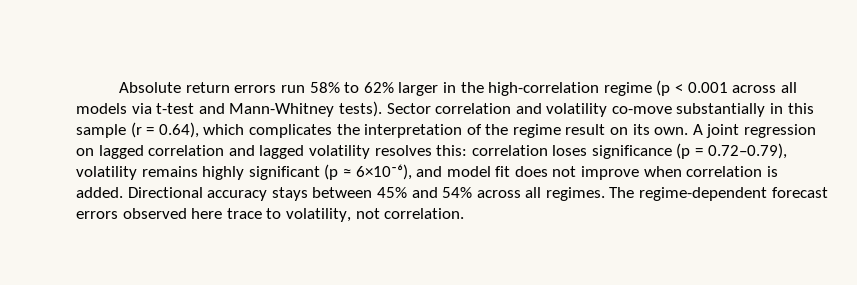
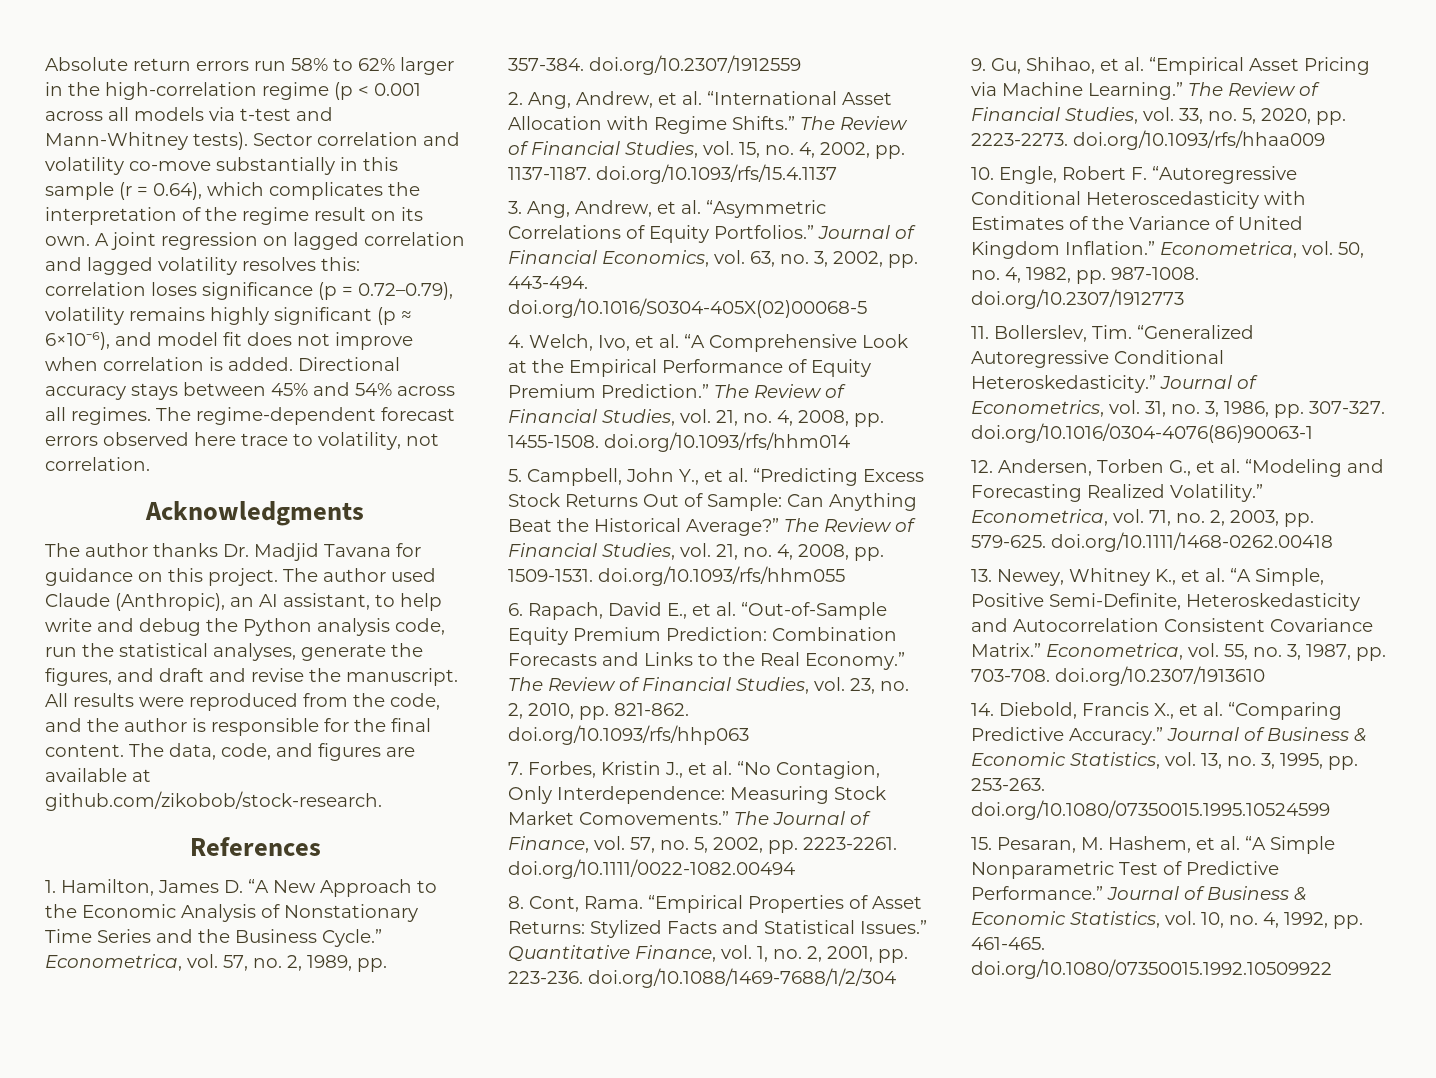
(465, 213) none -> [145,501,364,526] [45,543,421,561] [45,568,436,586] [45,593,442,611] [45,618,445,636] [45,643,423,661] [45,668,458,686] [45,693,440,711] [45,718,431,736] [45,743,415,761] [45,768,151,782] [45,791,382,811] [189,837,321,856] [45,879,437,897] [45,904,418,922] [45,929,382,947] [45,954,387,972] [508,55,801,75] [508,91,892,109] [508,116,908,134] [508,141,905,159] [508,164,837,184] [508,200,826,218] [508,225,916,243] [508,250,918,268] [508,276,588,289] [508,298,867,318] [508,334,908,352] [508,359,871,377] [508,384,846,398] [508,409,884,427] [508,432,850,452] [508,468,924,486] [508,493,917,511] [508,518,916,536] [508,543,884,561] [508,566,845,586] [508,602,887,620] [508,627,897,645] [508,652,905,670] [508,677,909,694] [508,703,689,720] [508,725,749,745] [508,761,880,779] [508,786,886,804] [508,811,871,825] [508,836,897,854] [508,859,795,879] [508,895,922,913] [508,920,927,938] [508,945,908,963] [508,968,896,988] [971,57,1370,75] [971,82,1320,100] [971,107,1346,125] [971,130,1325,150] [971,166,1297,184] [971,191,1306,209] [971,216,1303,230] [971,241,1364,259] [971,267,1199,284] [971,289,1184,309] [971,325,1254,342] [971,350,1224,368] [971,375,1258,393] [971,400,1385,418] [971,423,1313,443] [971,459,1384,477] [971,484,1263,502] [971,509,1314,527] [971,532,1333,552] [971,568,1324,586] [971,593,1360,611] [971,618,1373,632] [971,643,1386,661] [971,666,1265,686] [971,702,1342,720] [971,727,1366,745] [971,752,1358,770] [971,778,1045,791] [971,800,1330,820] [971,836,1335,854] [971,861,1279,879] [971,886,1306,901] [971,911,1363,929] [971,937,1045,950] [971,959,1332,979] // Acknowledgments // The author thanks Dr. Madjid Tavana for guidance on this project. The author used Claude (Anthropic), an AI assistant, to help write and debug the Python analysis code, run the statistical analyses, generate the figures, and draft and revise the manuscript. All results were reproduced from the code, and the author is responsible for the final content. The data, code, and figures are available at github.com/zikobob/stock-research. // References // 1. Hamilton, James D. “A New Approach to the Economic Analysis of Nonstationary Time Series and the Business Cycle.” Econometrica, vol. 57, no. 2, 1989, pp. 357-384. doi.org/10.2307/1912559 // 2. Ang, Andrew, et al. “International Asset Allocation with Regime Shifts.” The Review of Financial Studies, vol. 15, no. 4, 2002, pp. 1137-1187. doi.org/10.1093/rfs/15.4.1137 // 3. Ang, Andrew, et al. “Asymmetric Correlations of Equity Portfolios.” Journal of Financial Economics, vol. 63, no. 3, 2002, pp. 443-494. doi.org/10.1016/S0304-405X(02)00068-5 // 4. Welch, Ivo, et al. “A Comprehensive Look at the Empirical Performance of Equity Premium Prediction.” The Review of Financial Studies, vol. 21, no. 4, 2008, pp. 1455-1508. doi.org/10.1093/rfs/hhm014 // 5. Campbell, John Y., et al. “Predicting Excess Stock Returns Out of Sample: Can Anything Beat the Historical Average?” The Review of Financial Studies, vol. 21, no. 4, 2008, pp. 1509-1531. doi.org/10.1093/rfs/hhm055 // 6. Rapach, David E., et al. “Out-of-Sample Equity Premium Prediction: Combination Forecasts and Links to the Real Economy.” The Review of Financial Studies, vol. 23, no. 2, 2010, pp. 821-862. doi.org/10.1093/rfs/hhp063 // 7. Forbes, Kristin J., et al. “No Contagion, Only Interdependence: Measuring Stock Market Comovements.” The Journal of Finance, vol. 57, no. 5, 2002, pp. 2223-2261. doi.org/10.1111/0022-1082.00494 // 8. Cont, Rama. “Empirical Properties of Asset Returns: Stylized Facts and Statistical Issues.” Quantitative Finance, vol. 1, no. 2, 2001, pp. 223-236. doi.org/10.1088/1469-7688/1/2/304 // 9. Gu, Shihao, et al. “Empirical Asset Pricing via Machine Learning.” The Review of Financial Studies, vol. 33, no. 5, 2020, pp. 2223-2273. doi.org/10.1093/rfs/hhaa009 // 10. Engle, Robert F. “Autoregressive Conditional Heteroscedasticity with Estimates of the Variance of United Kingdom Inflation.” Econometrica, vol. 50, no. 4, 1982, pp. 987-1008. doi.org/10.2307/1912773 // 11. Bollerslev, Tim. “Generalized Autoregressive Conditional Heteroskedasticity.” Journal of Econometrics, vol. 31, no. 3, 1986, pp. 307-327. doi.org/10.1016/0304-4076(86)90063-1 // 12. Andersen, Torben G., et al. “Modeling and Forecasting Realized Volatility.” Econometrica, vol. 71, no. 2, 2003, pp. 579-625. doi.org/10.1111/1468-0262.00418 // 13. Newey, Whitney K., et al. “A Simple, Positive Semi-Definite, Heteroskedasticity and Autocorrelation Consistent Covariance Matrix.” Econometrica, vol. 55, no. 3, 1987, pp. 703-708. doi.org/10.2307/1913610 // 14. Diebold, Francis X., et al. “Comparing Predictive Accuracy.” Journal of Business & Economic Statistics, vol. 13, no. 3, 1995, pp. 253-263. doi.org/10.1080/07350015.1995.10524599 // 15. Pesaran, M. Hashem, et al. “A Simple Nonparametric Test of Predictive Performance.” Journal of Business & Economic Statistics, vol. 10, no. 4, 1992, pp. 461-465. doi.org/10.1080/07350015.1992.10509922

